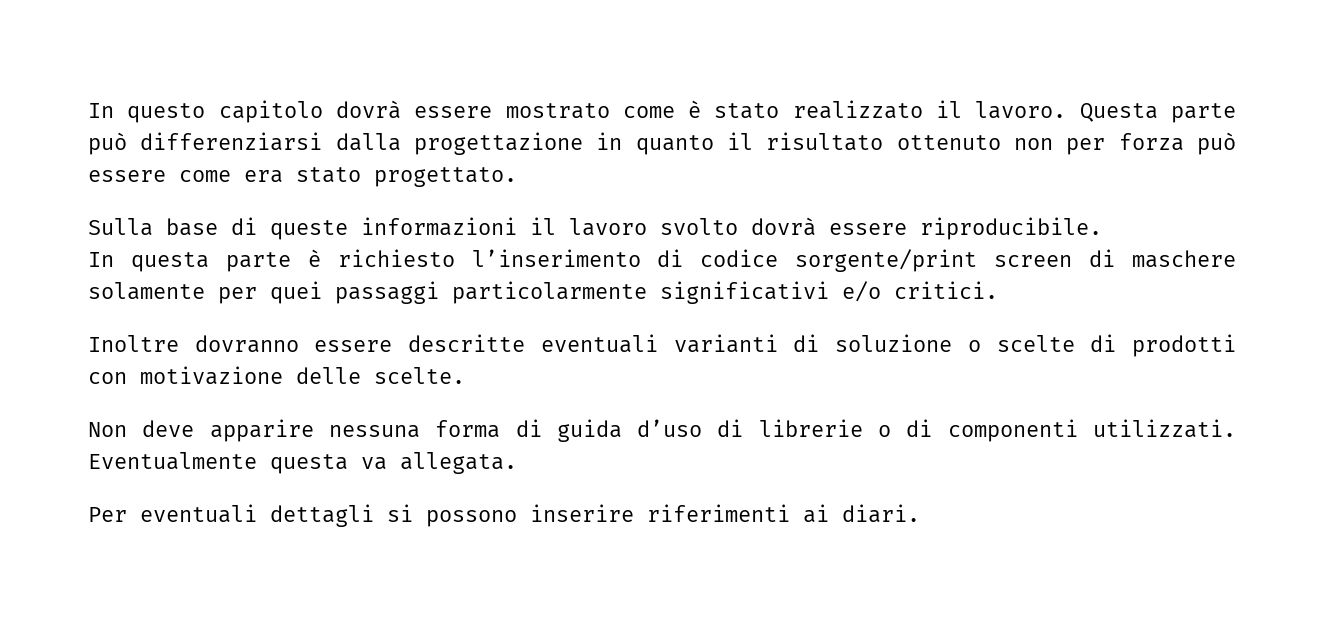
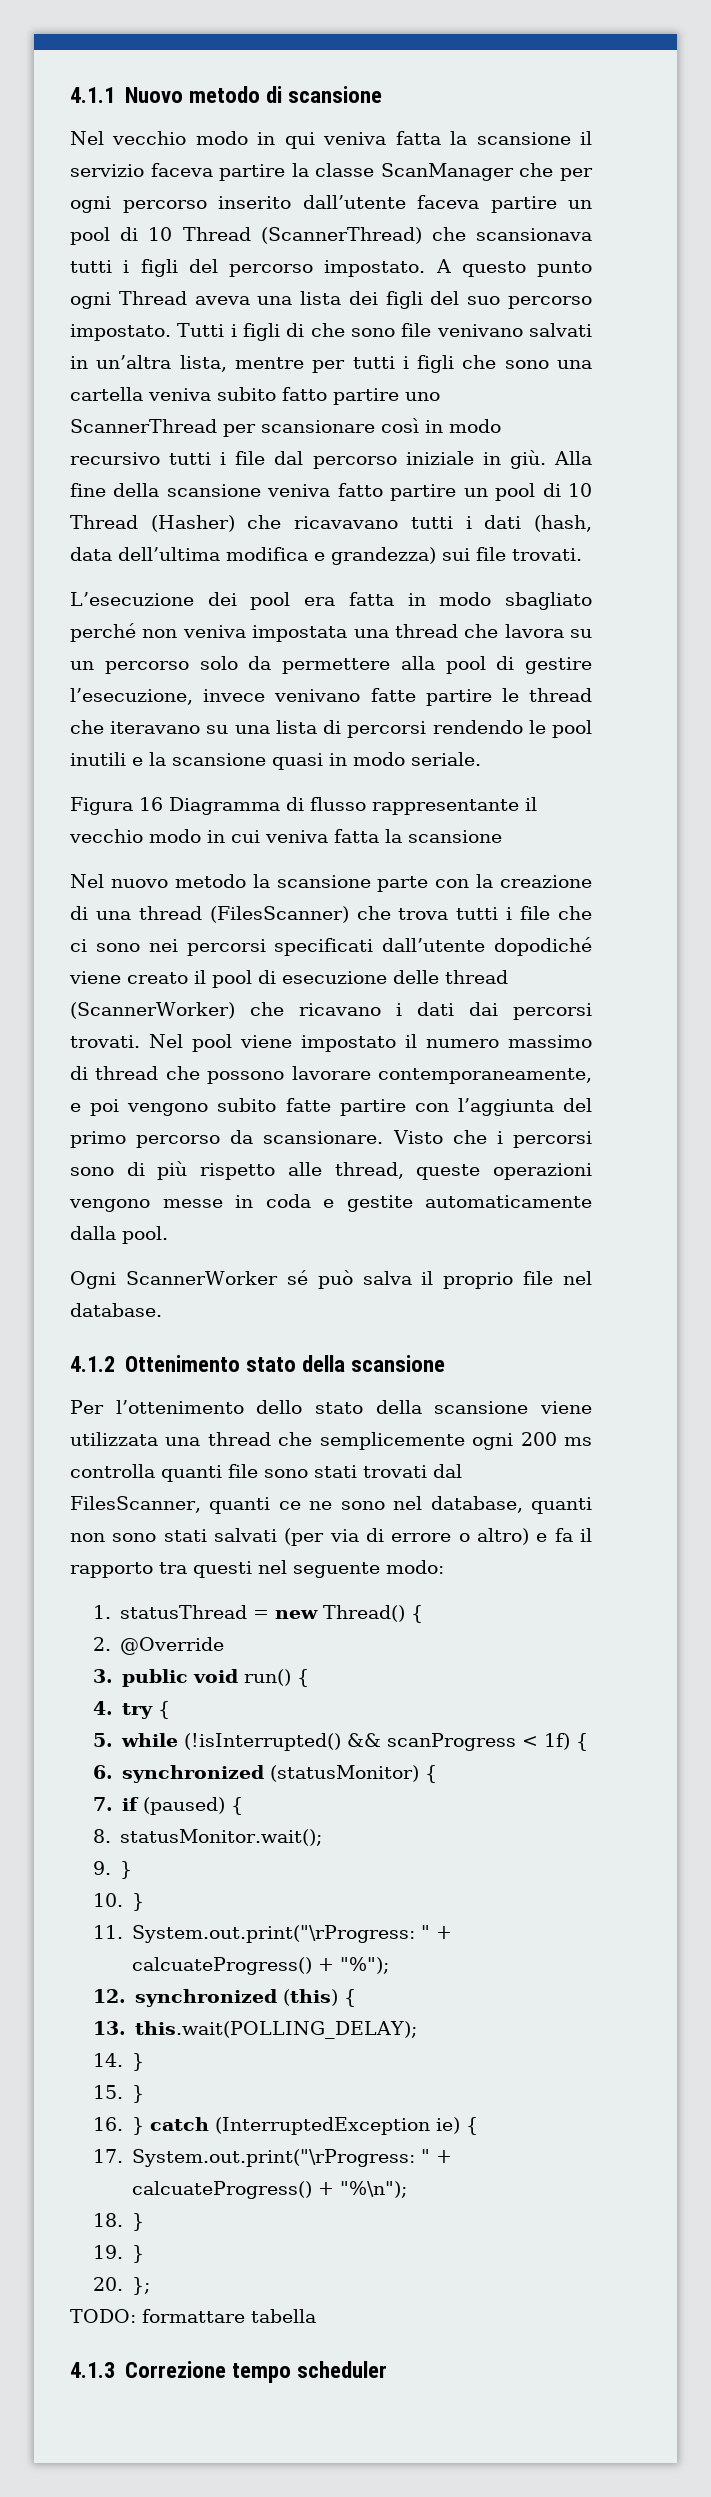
[88,100,1236,123] [88,132,1236,155] [88,167,517,187] [88,217,1102,240] [88,249,1236,272] [88,281,998,304] [88,334,1237,357] [88,366,465,385] [88,419,1236,442] [88,452,517,474] [88,504,920,527] In questo capitolo dovrà essere mostrato come è stato realizzato il lavoro. Questa parte può differenziarsi dalla progettazione in quanto il risultato ottenuto non per forza può essere come era stato progettato. // Sulla base di queste informazioni il lavoro svolto dovrà essere riproducibile. // In questa parte è richiesto l’inserimento di codice sorgente/print screen di maschere solamente per quei passaggi particolarmente significativi e/o critici. // Inoltre dovranno essere descritte eventuali varianti di soluzione o scelte di prodotti con motivazione delle scelte. // Non deve apparire nessuna forma di guida d’uso di librerie o di componenti utilizzati. Eventualmente questa va allegata. // Per eventuali dettagli si possono inserire riferimenti ai diari. -> [70,86,382,103] [70,131,593,149] [70,163,593,181] [70,195,592,213] [70,227,592,245] [70,259,592,277] [70,291,592,309] [70,323,592,341] [70,355,593,373] [70,387,440,405] [70,418,501,437] [70,450,592,469] [70,483,593,501] [70,515,592,532] [70,547,582,565] [70,592,593,610] [70,623,592,642] [70,656,592,674] [70,688,592,706] [70,720,592,738] [70,752,481,770] [70,797,537,815] [69,829,502,843] [70,874,592,892] [70,906,593,923] [70,937,592,956] [69,970,508,988] [70,1002,592,1020] [70,1034,592,1052] [70,1066,592,1084] [70,1098,592,1116] [70,1130,593,1148] [70,1161,592,1180] [69,1194,592,1212] [70,1226,168,1244] [70,1270,592,1289] [70,1303,162,1317] [70,1355,445,1372] [70,1400,592,1414] [70,1432,592,1450] [70,1464,462,1482] [70,1496,592,1514] [70,1528,592,1546] [70,1560,444,1578] [92,1605,424,1623] [92,1637,225,1655] [92,1669,310,1687] [92,1701,171,1719] [92,1733,589,1751] [92,1765,438,1783] [92,1797,244,1815] [92,1829,323,1846] [92,1861,133,1879] [92,1893,145,1911] [92,1925,453,1943] [132,1957,390,1975] [92,1989,357,2007] [92,2021,418,2039] [92,2053,145,2071] [92,2085,145,2103] [92,2117,479,2135] [92,2149,453,2167] [132,2181,408,2199] [92,2213,145,2231] [92,2245,145,2263] [92,2277,151,2295] [70,2309,316,2323] [70,2361,387,2383] 4.1.1 Nuovo metodo di scansione // Nel vecchio modo in qui veniva fatta la scansione il servizio faceva partire la classe ScanManager che per ogni percorso inserito dall’utente faceva partire un pool di 10 Thread (ScannerThread) che scansionava tutti i figli del percorso impostato. A questo punto ogni Thread aveva una lista dei figli del suo percorso impostato. Tutti i figli di che sono file venivano salvati in un’altra lista, mentre per tutti i figli che sono una cartella veniva subito fatto partire uno ScannerThread per scansionare così in modo recursivo tutti i file dal percorso iniziale in giù. Alla fine della scansione veniva fatto partire un pool di 10 Thread (Hasher) che ricavavano tutti i dati (hash, data dell’ultima modifica e grandezza) sui file trovati. // L’esecuzione dei pool era fatta in modo sbagliato perché non veniva impostata una thread che lavora su un percorso solo da permettere alla pool di gestire l’esecuzione, invece venivano fatte partire le thread che iteravano su una lista di percorsi rendendo le pool inutili e la scansione quasi in modo seriale. // Figura 16 Diagramma di flusso rappresentante il vecchio modo in cui veniva fatta la scansione // Nel nuovo metodo la scansione parte con la creazione di una thread (FilesScanner) che trova tutti i file che ci sono nei percorsi specificati dall’utente dopodiché viene creato il pool di esecuzione delle thread (ScannerWorker) che ricavano i dati dai percorsi trovati. Nel pool viene impostato il numero massimo di thread che possono lavorare contemporaneamente, e poi vengono subito fatte partire con l’aggiunta del primo percorso da scansionare. Visto che i percorsi sono di più rispetto alle thread, queste operazioni vengono messe in coda e gestite automaticamente dalla pool. // Ogni ScannerWorker sé può salva il proprio file nel database. // 4.1.2 Ottenimento stato della scansione // Per l’ottenimento dello stato della scansione viene utilizzata una thread che semplicemente ogni 200 ms controlla quanti file sono stati trovati dal FilesScanner, quanti ce ne sono nel database, quanti non sono stati salvati (per via di errore o altro) e fa il rapporto tra questi nel seguente modo: // 1. statusThread = new Thread() { // 2. @Override // 3. public void run() { // 4. try { // 5. while (!isInterrupted() && scanProgress < 1f) { // 6. synchronized (statusMonitor) { // 7. if (paused) { // 8. statusMonitor.wait(); // 9. } // 10. } // 11. System.out.print("\rProgress: " + calcuateProgress() + "%"); // 12. synchronized (this) { // 13. this.wait(POLLING_DELAY); // 14. } // 15. } // 16. } catch (InterruptedException ie) { // 17. System.out.print("\rProgress: " + calcuateProgress() + "%\n"); // 18. } // 19. } // 20. }; // TODO: formattare tabella // 4.1.3 Correzione tempo scheduler

